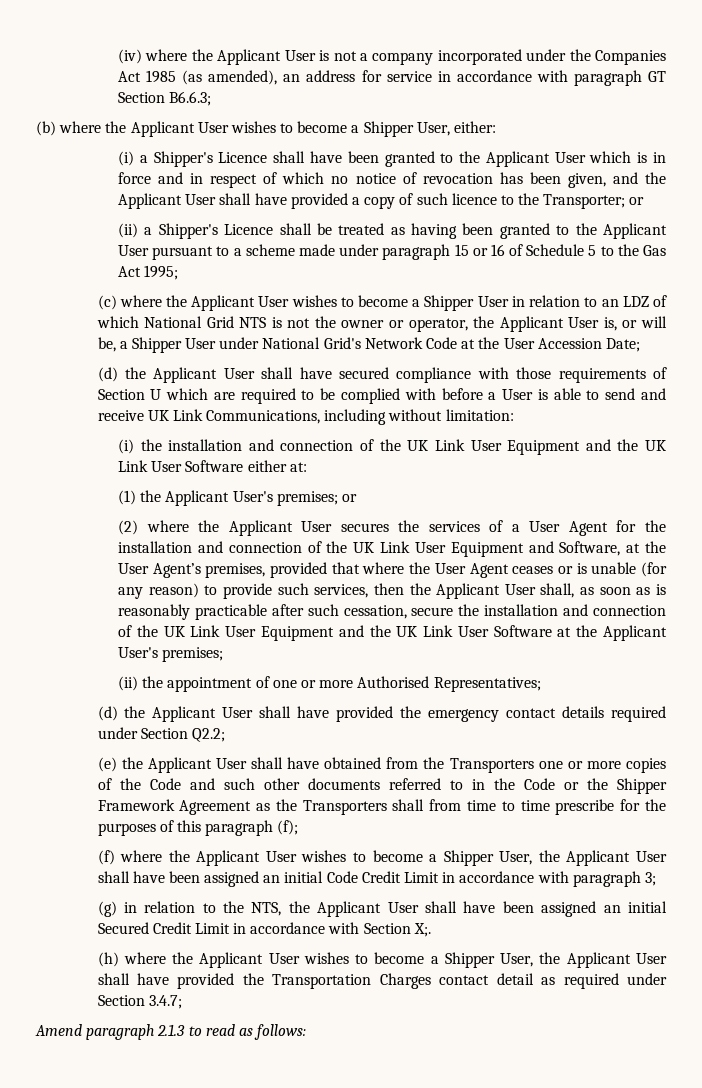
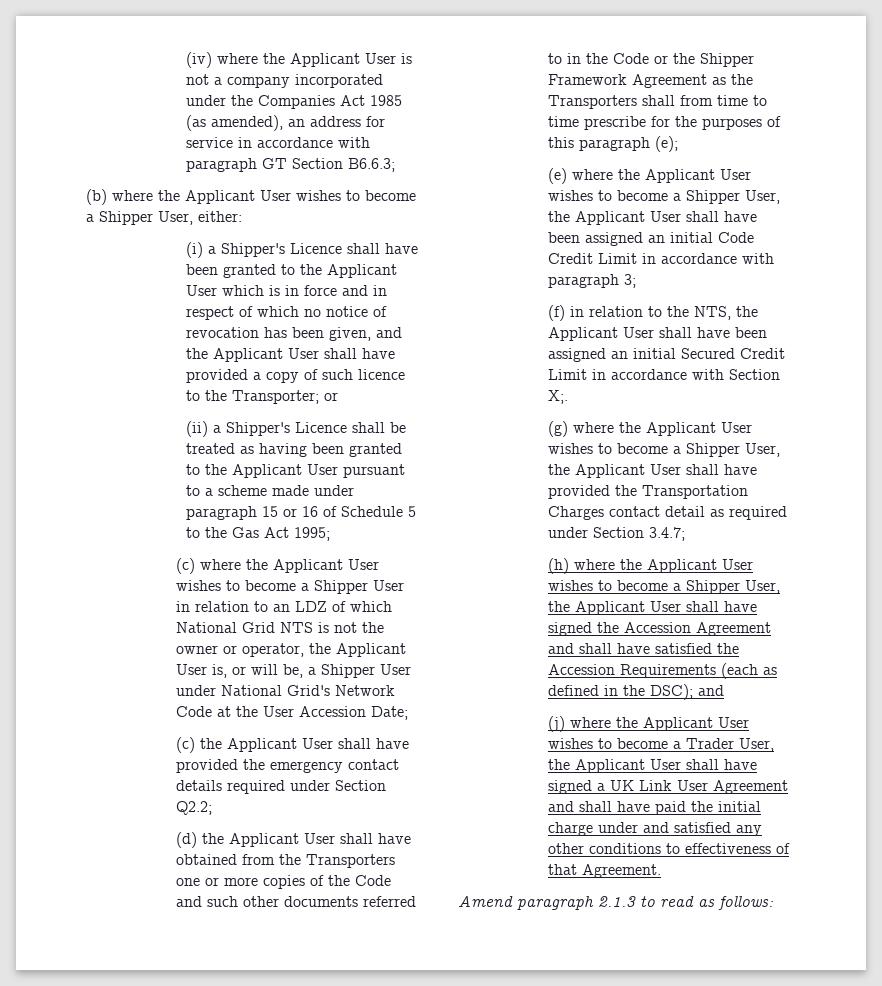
[97,367,667,383] [97,388,666,404] [97,409,514,425] [118,439,667,455] [118,460,307,472] [118,490,357,506] [118,520,667,536] [118,541,667,557] [118,562,668,578] [118,583,666,599] [118,604,667,620] [118,625,668,641] [118,647,224,662] [118,676,541,692] [97,706,118,721] (d) the Applicant User shall have secured compliance with those requirements of Section U which are required to be complied with before a User is able to send and receive UK Link Communications, including without limitation: // (i) the installation and connection of the UK Link User Equipment and the UK Link User Software either at: // (1) the Applicant User's premises; or // (2) where the Applicant User secures the services of a User Agent for the installation and connection of the UK Link User Equipment and Software, at the User Agent’s premises, provided that where the User Agent ceases or is unable (for any reason) to provide such services, then the Applicant User shall, as soon as is reasonably practicable after such cessation, secure the installation and connection of the UK Link User Equipment and the UK Link User Software at the Applicant User's premises; // (ii) the appointment of one or more Authorised Representatives; // (d) -> [175,737,195,753] (c)
[97,757,117,772] (e) -> [175,832,197,848] (d)
[277,820,299,835] [97,850,115,865] (f); // (f) -> [654,136,678,152] [547,168,567,184] (e); // (e)
[97,901,117,917] (g) -> [547,305,565,321] (f)
[97,952,119,967] (h) -> [547,421,568,437] (g)
(182, 1002) none -> [547,558,753,574] [547,580,780,594] [547,601,757,615] [547,622,771,636] [547,643,739,654] [547,663,777,679] [547,684,724,700] [547,716,749,732] [547,738,774,752] [547,759,757,773] [547,780,788,794] [547,801,761,815] [547,822,762,836] [547,843,790,854] [547,864,661,878] // (h) where the Applicant User wishes to become a Shipper User, the Applicant User shall have signed the Accession Agreement and shall have satisfied the Accession Requirements (each as defined in the DSC); and // (j) where the Applicant User wishes to become a Trader User, the Applicant User shall have signed a UK Link User Agreement and shall have paid the initial charge under and satisfied any other conditions to effectiveness of that Agreement.

